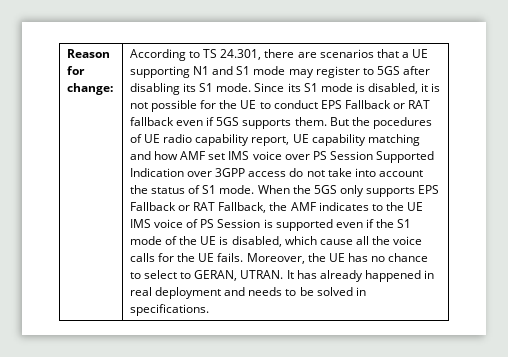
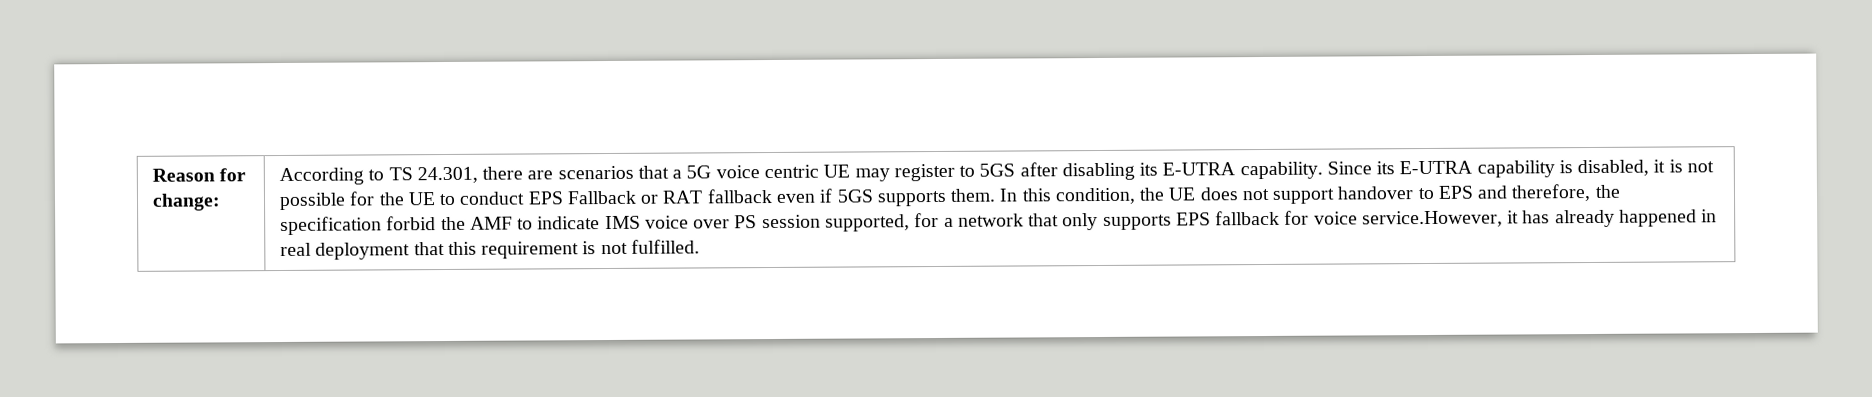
[411,49,428,58] [130,66,286,78] UE supporting N1 and S1 mode -> [686,164,851,179] 5G voice centric UE
[199,83,353,92] S1 mode. Since its S1 mode -> [1162,160,1555,180] E-UTRA capability. Since its E-UTRA capability
[329,117,432,129] [130,134,420,146] [130,151,434,163] [130,168,423,177] [130,185,440,197] [130,202,423,213] [130,219,412,231] [130,236,423,247] [130,253,429,264] [130,270,294,281] But the pocedures of UE radio capability report, UE capability matching and how AMF set IMS voice over PS Session Supported Indication over 3GPP access do not take into account the status of S1 mode. When the 5GS only supports EPS Fallback or RAT Fallback, the AMF indicates to the UE IMS voice of PS Session is supported even if the S1 mode of the UE is disabled, which cause all the voice calls for the UE fails. Moreover, the UE has no chance to select to GERAN, UTRAN. It -> [999,183,1621,205] [280,210,1520,236] In this condition, the UE does not support handover to EPS and therefore, the specification forbid the AMF to indicate IMS voice over PS session supported, for a network that only supports EPS fallback for voice service.However, it
[224,287,366,296] [130,304,210,316] and needs to be solved in specifications. -> [413,239,700,259] that this requirement is not fulfilled.

